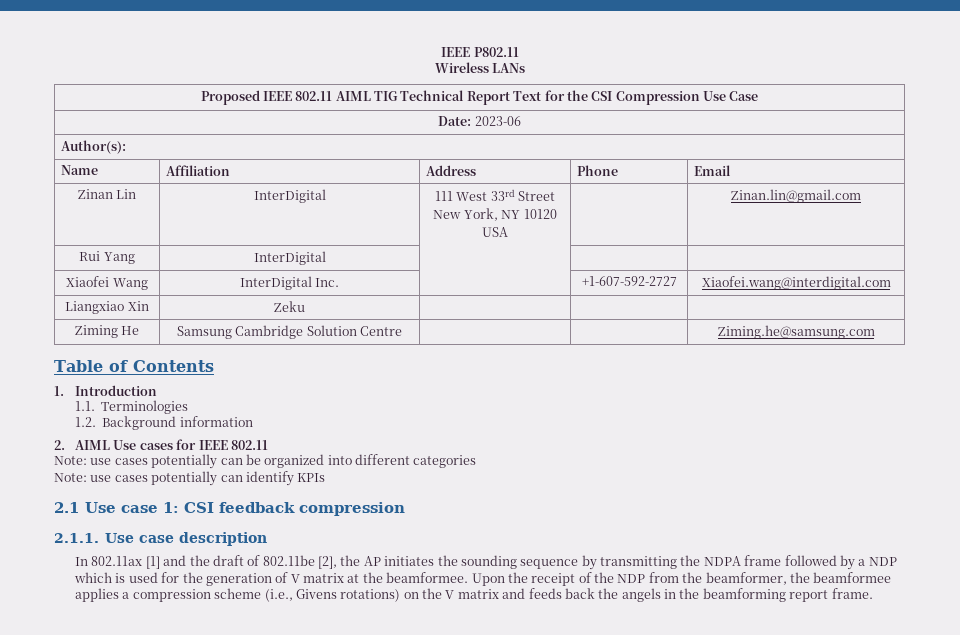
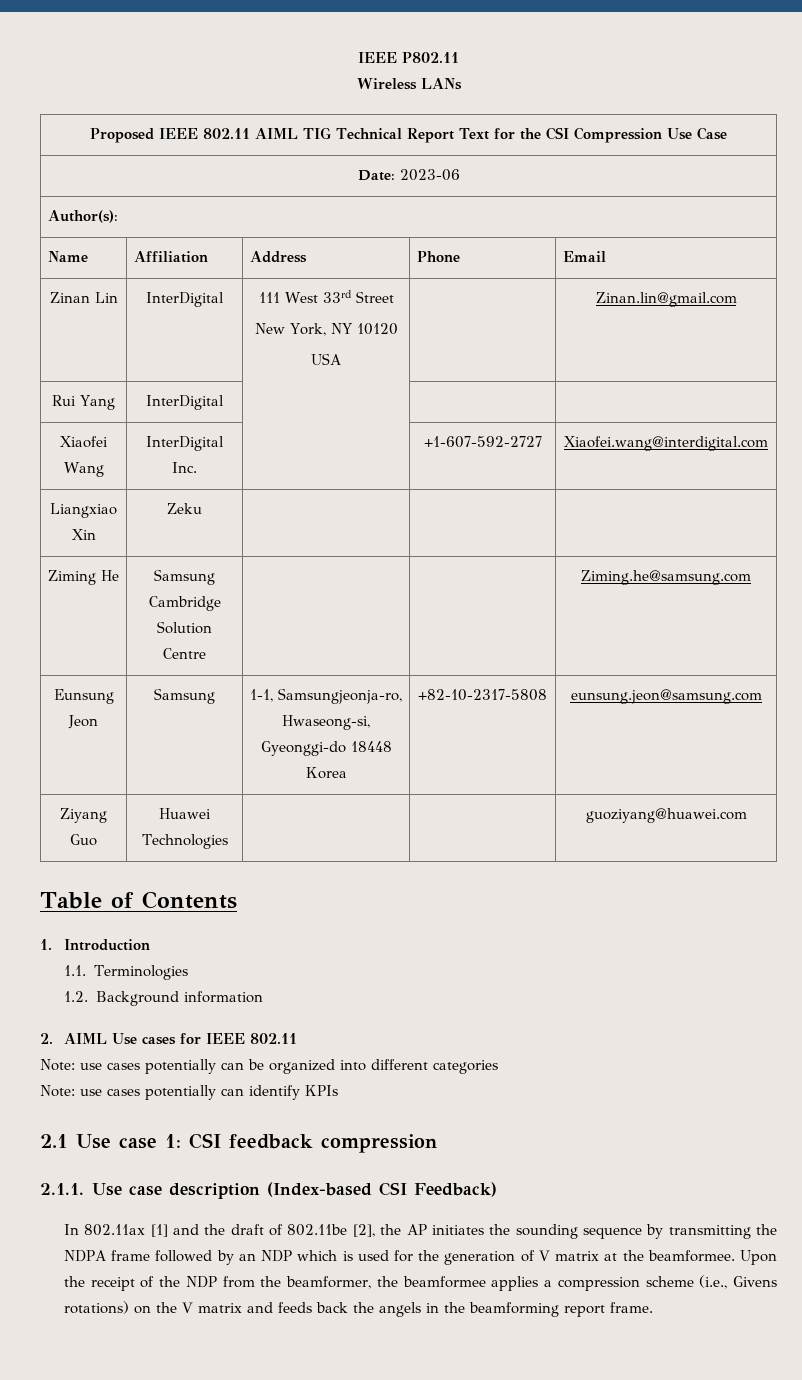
(875, 332) none -> [53,689,114,704] [68,715,98,729] [154,688,215,704] [250,688,402,704] [282,715,370,730] [260,741,392,756] [305,767,347,779] [418,689,547,701] [570,689,762,704] [60,808,107,823] [70,834,97,846] [159,808,211,819] [141,834,228,849] [585,808,747,823] // Eunsung Jeon | Samsung | 1-1, Samsungjeonja-ro, Hwaseong-si, Gyeonggi-do 18448 Korea | +82-10-2317-5808 | eunsung.jeon@samsung.com // Ziyang Guo | Huawei Technologies | | | guoziyang@huawei.com
(268, 539) none -> [266,1182,497,1197] (Index-based CSI Feedback)
[858,559,866,566] a -> [238,1253,256,1261] an

